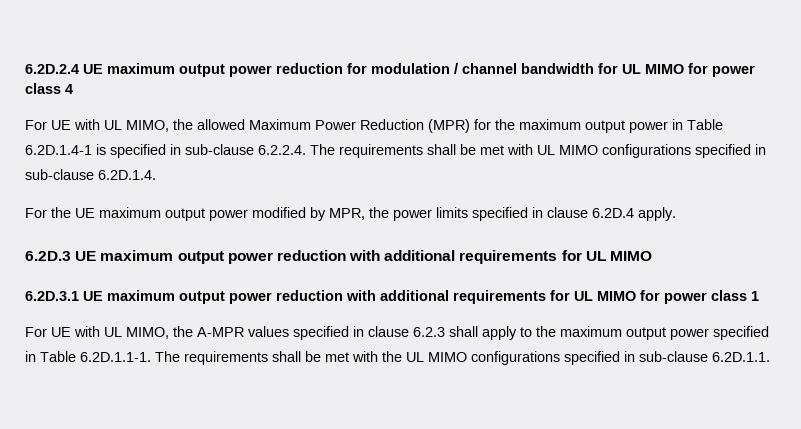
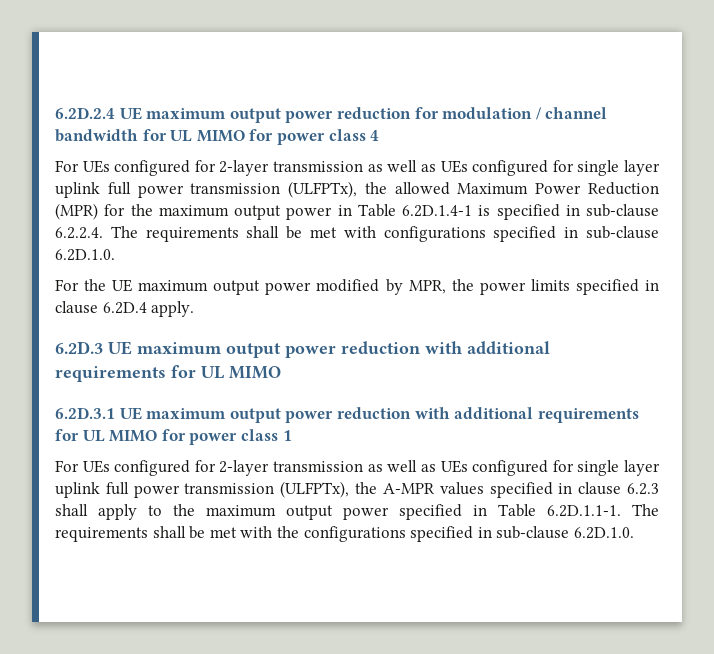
[51,119,169,132] UE with UL MIMO, -> [82,160,660,176] [55,181,358,198] UEs configured for 2-layer transmission as well as UEs configured for single layer uplink full power transmission (ULFPTx),
[537,144,766,158] [25,169,156,180] UL MIMO configurations specified in sub-clause 6.2D.1.4. -> [383,226,659,242] [55,249,115,261] configurations specified in sub-clause 6.2D.1.0.
[51,326,169,339] UE with UL MIMO, -> [82,460,660,476] [55,481,350,498] UEs configured for 2-layer transmission as well as UEs configured for single layer uplink full power transmission (ULFPTx),
[406,351,770,365] UL MIMO configurations specified in sub-clause 6.2D.1.1. -> [303,526,634,542] configurations specified in sub-clause 6.2D.1.0.

